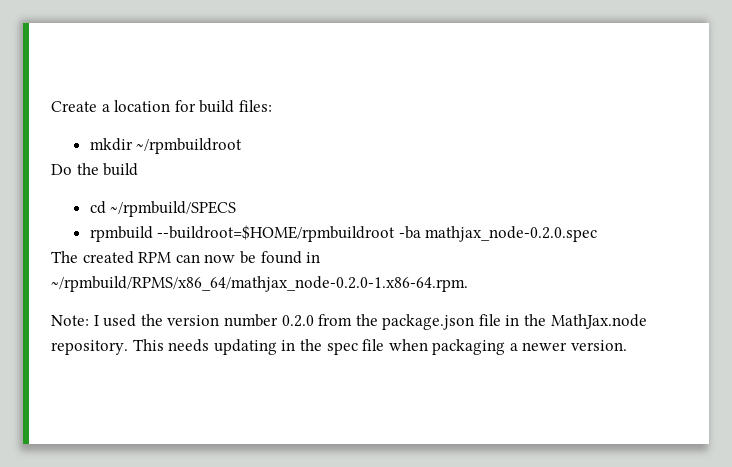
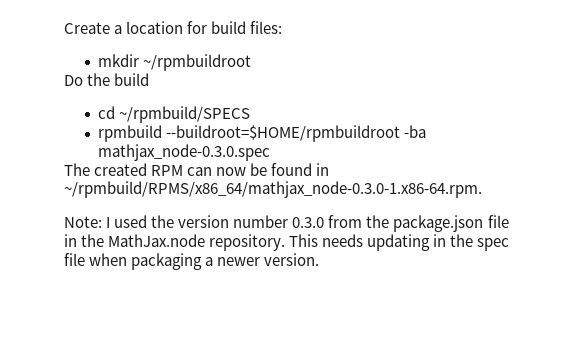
[425,226,598,242] mathjax_node-0.2.0.spec -> [98,144,271,161] mathjax_node-0.3.0.spec
[51,276,468,292] ~/rpmbuild/RPMS/x86_64/mathjax_node-0.2.0-1.x86-64.rpm. -> [64,181,482,198] ~/rpmbuild/RPMS/x86_64/mathjax_node-0.3.0-1.x86-64.rpm.
[281,315,314,327] 0.2.0 -> [292,217,325,228] 0.3.0

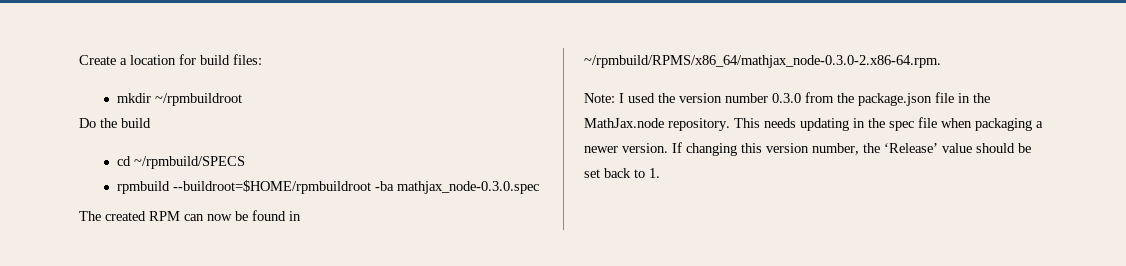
[64,181,482,198] ~/rpmbuild/RPMS/x86_64/mathjax_node-0.3.0-1.x86-64.rpm. -> [584,55,941,68] ~/rpmbuild/RPMS/x86_64/mathjax_node-0.3.0-2.x86-64.rpm.
(320, 259) none -> [672,142,1031,156] [584,168,660,178] If changing this version number, the ‘Release’ value should be set back to 1.

